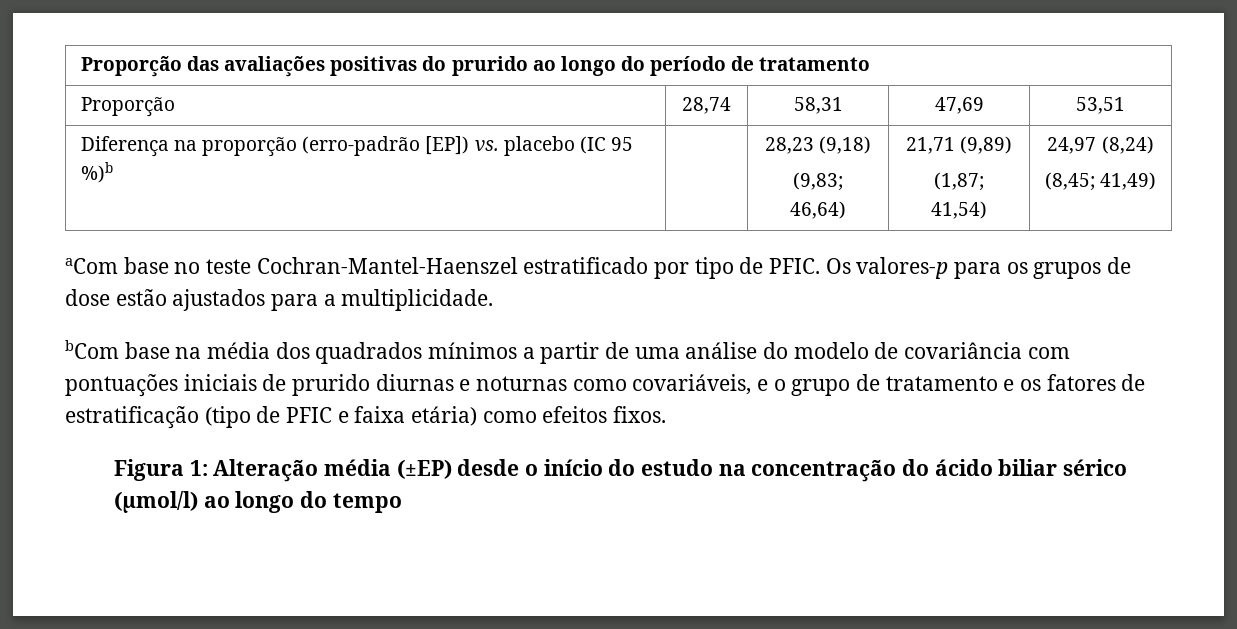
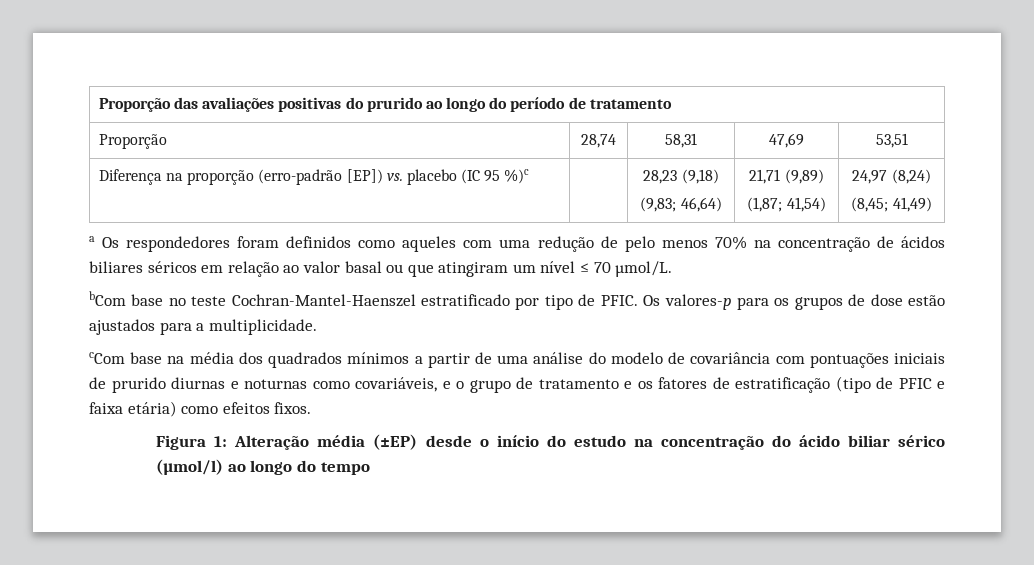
[80,162,113,183] %)b -> [504,169,530,184] %)c
[65,258,118,274] aCom -> [89,236,945,252] [89,261,673,277] [89,291,126,306] a Os respondedores foram definidos como aqueles com uma redução de pelo menos 70% na concentração de ácidos biliares séricos em relação ao valor basal ou que atingiram um nível ≤ 70 µmol/L. // bCom
[65,340,119,359] bCom -> [89,352,125,364] cCom

